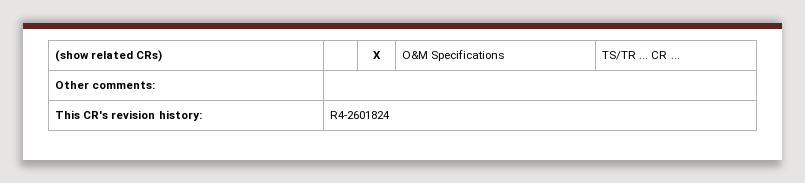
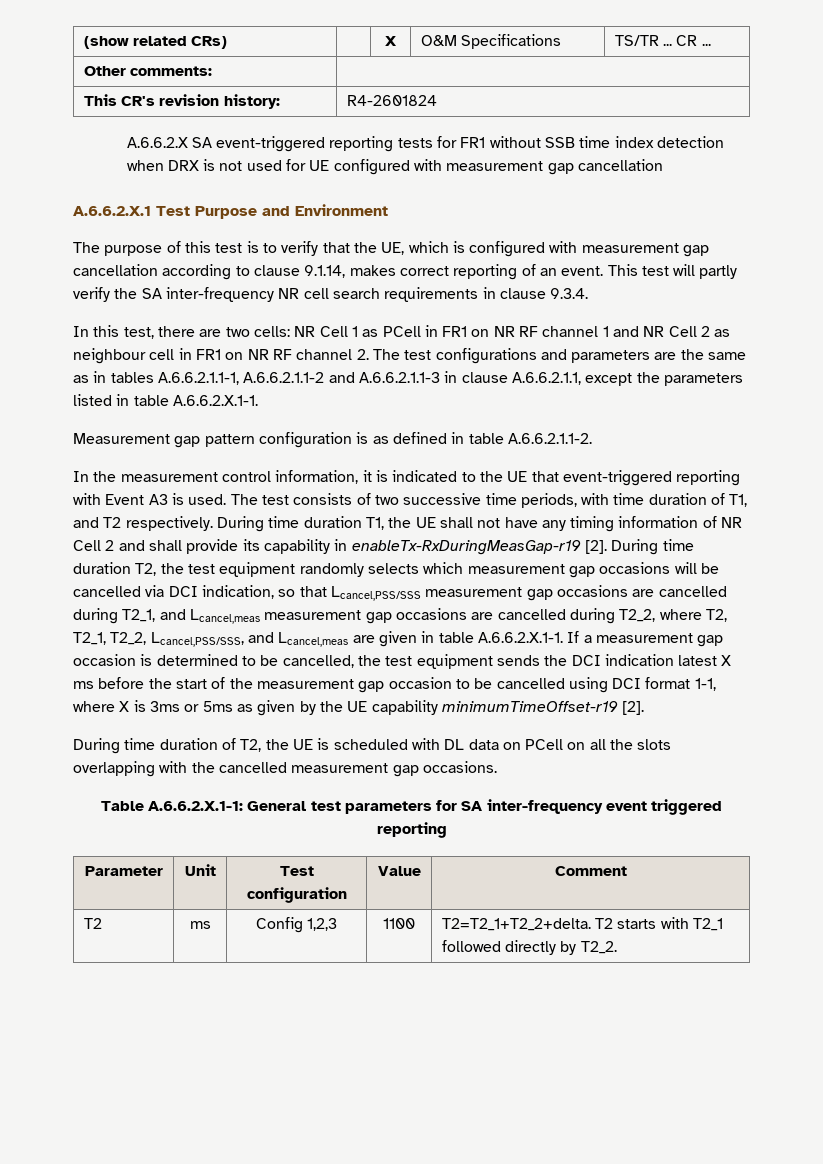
(391, 115) none -> [126,136,725,152] [126,159,664,175] [73,204,388,219] [73,241,710,257] [73,264,738,280] [73,287,589,302] [73,325,731,339] [73,348,747,364] [73,371,743,386] [73,394,258,406] [73,432,592,448] [73,470,741,486] [73,493,748,508] [73,516,743,532] [73,539,694,555] [73,562,719,578] [73,585,727,601] [73,608,727,624] [73,631,724,647] [73,654,732,669] [73,677,716,693] [73,700,645,716] [73,738,672,754] [73,761,497,777] [100,799,723,815] [376,822,447,838] [84,866,163,876] [184,864,216,876] [279,866,314,876] [246,887,347,903] [377,866,421,876] [554,866,627,876] [83,918,102,929] [189,921,211,929] [255,917,338,933] [383,918,415,929] [441,917,723,931] [441,940,617,955] // A.6.6.2.X SA event-triggered reporting tests for FR1 without SSB time index detection when DRX is not used for UE configured with measurement gap cancellation // A.6.6.2.X.1 Test Purpose and Environment // The purpose of this test is to verify that the UE, which is configured with measurement gap cancellation according to clause 9.1.14, makes correct reporting of an event. This test will partly verify the SA inter-frequency NR cell search requirements in clause 9.3.4. // In this test, there are two cells: NR Cell 1 as PCell in FR1 on NR RF channel 1 and NR Cell 2 as neighbour cell in FR1 on NR RF channel 2. The test configurations and parameters are the same as in tables A.6.6.2.1.1-1, A.6.6.2.1.1-2 and A.6.6.2.1.1-3 in clause A.6.6.2.1.1, except the parameters listed in table A.6.6.2.X.1-1. // Measurement gap pattern configuration is as defined in table A.6.6.2.1.1-2. // In the measurement control information, it is indicated to the UE that event-triggered reporting with Event A3 is used. The test consists of two successive time periods, with time duration of T1, and T2 respectively. During time duration T1, the UE shall not have any timing information of NR Cell 2 and shall provide its capability in enableTx-RxDuringMeasGap-r19 [2]. During time duration T2, the test equipment randomly selects which measurement gap occasions will be cancelled via DCI indication, so that Lcancel,PSS/SSS measurement gap occasions are cancelled during T2_1, and Lcancel,meas measurement gap occasions are cancelled during T2_2, where T2, T2_1, T2_2, Lcancel,PSS/SSS, and Lcancel,meas are given in table A.6.6.2.X.1-1. If a measurement gap occasion is determined to be cancelled, the test equipment sends the DCI indication latest X ms before the start of the measurement gap occasion to be cancelled using DCI format 1-1, where X is 3ms or 5ms as given by the UE capability minimumTimeOffset-r19 [2]. // During time duration of T2, the UE is scheduled with DL data on PCell on all the slots overlapping with the cancelled measurement gap occasions. // Table A.6.6.2.X.1-1: General test parameters for SA inter-frequency event triggered reporting // Parameter | Unit | Test configuration | Value | Comment // T2 | ms | Config 1,2,3 | 1100 | T2=T2_1+T2_2+delta. T2 starts with T2_1 followed directly by T2_2.

